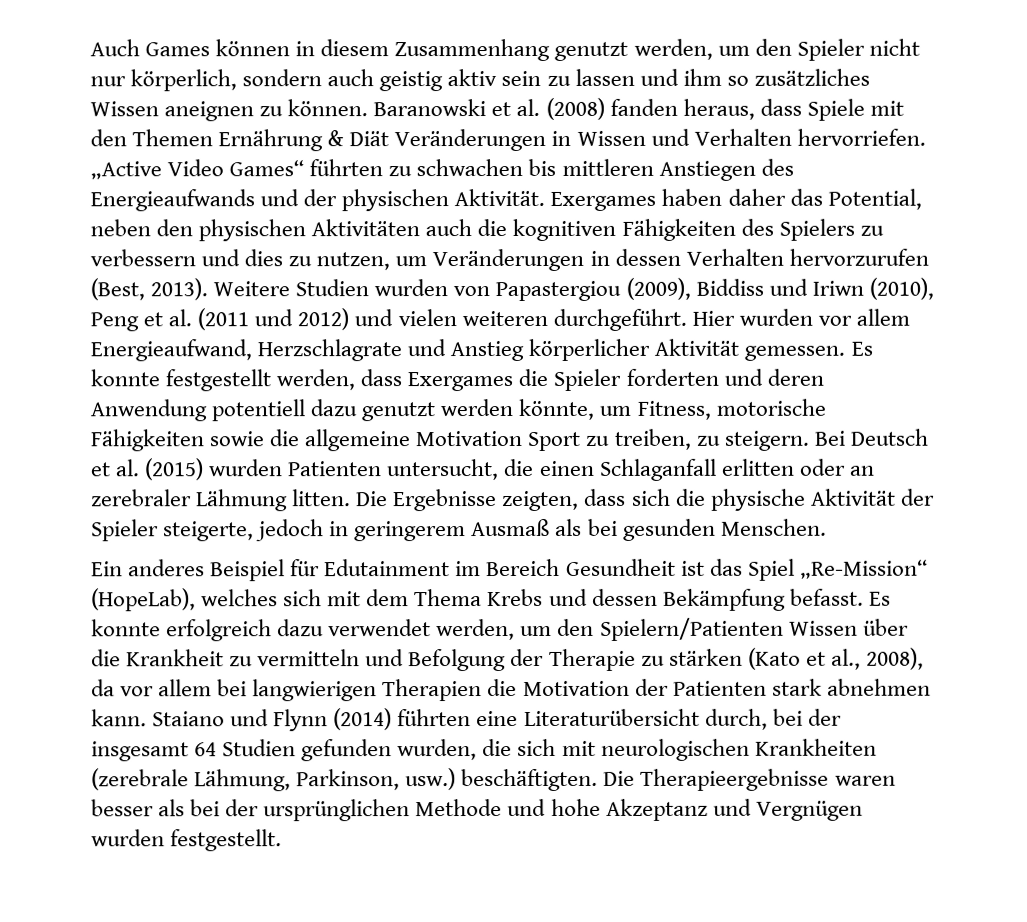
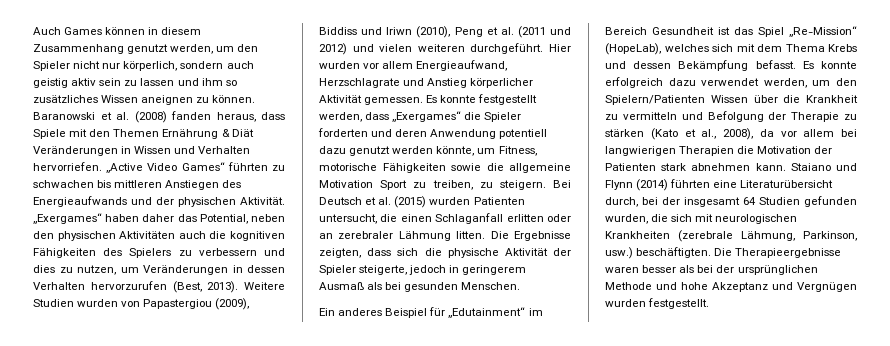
[550,191,657,211] Exergames -> [33,213,102,224] „Exergames“
[407,371,514,392] Exergames -> [392,111,462,122] „Exergames“
[324,559,451,577] Edutainment -> [448,307,526,318] „Edutainment“

